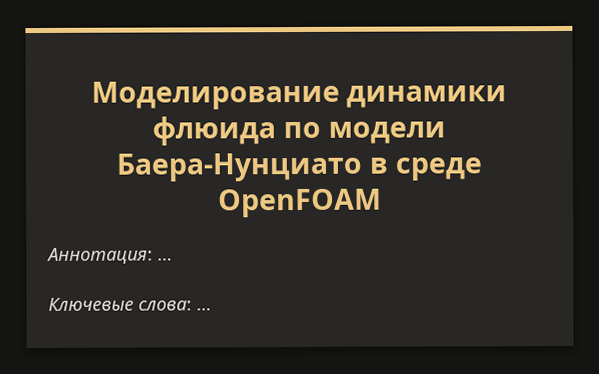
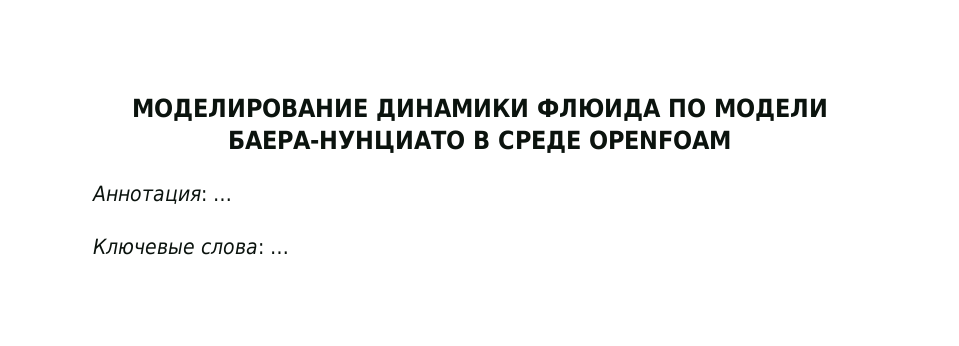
[90,80,508,110] [152,116,446,146] [116,152,482,182] [218,188,382,218] Моделирование динамики флюида по модели Баера-Нунциато в среде OpenFOAM -> [131,98,828,121] [228,130,732,153] МОДЕЛИРОВАНИЕ ДИНАМИКИ ФЛЮИДА ПО МОДЕЛИ БАЕРА-НУНЦИАТО В СРЕДЕ OPENFOAM

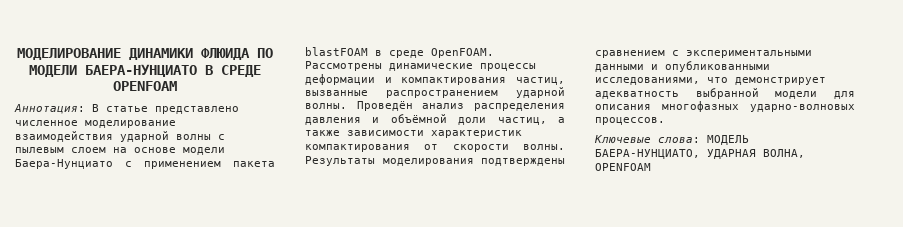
[213,198,232,201] [93,238,289,255] … // Ключевые слова: … -> [92,104,239,114] [15,120,176,128] [15,131,225,142] [15,147,225,155] [15,159,275,169] [305,47,494,58] [305,61,536,71] [305,74,565,85] [305,87,565,98] [305,101,565,111] [305,114,565,125] [305,130,522,138] [305,144,565,152] [305,156,565,166] [595,50,812,58] [595,61,770,72] [595,77,826,85] [595,88,855,99] [595,101,855,112] [595,117,665,125] [594,135,749,145] [595,149,805,159] [595,163,651,171] В статье представлено численное моделирование взаимодействия ударной волны с пылевым слоем на основе модели Баера-Нунциато с применением пакета blastFOAM в среде OpenFOAM. Рассмотрены динамические процессы деформации и компактирования частиц, вызванные распространением ударной волны. Проведён анализ распределения давления и объёмной доли частиц, а также зависимости характеристик компактирования от скорости волны. Результаты моделирования подтверждены сравнением с экспериментальными данными и опубликованными исследованиями, что демонстрирует адекватность выбранной модели для описания многофазных ударно-волновых процессов. // Ключевые слова: МОДЕЛЬ БАЕРА-НУНЦИАТО, УДАРНАЯ ВОЛНА, OPENFOAM

